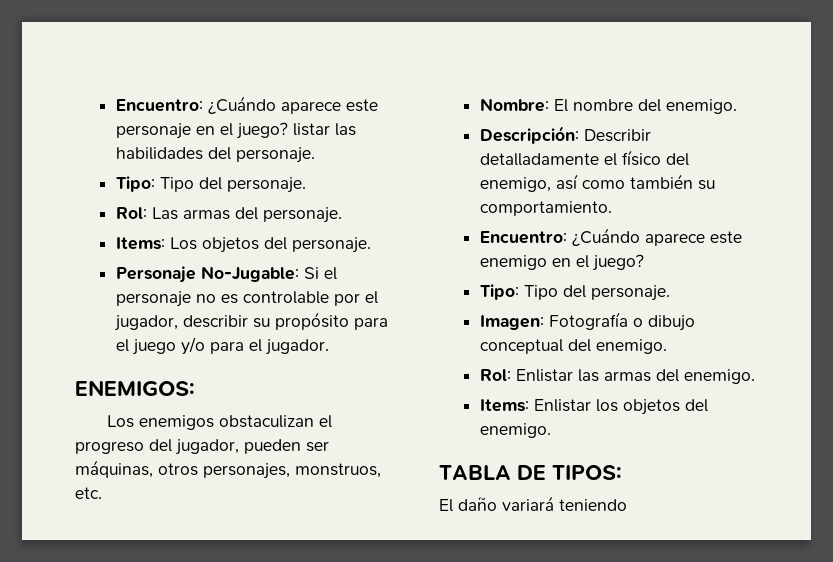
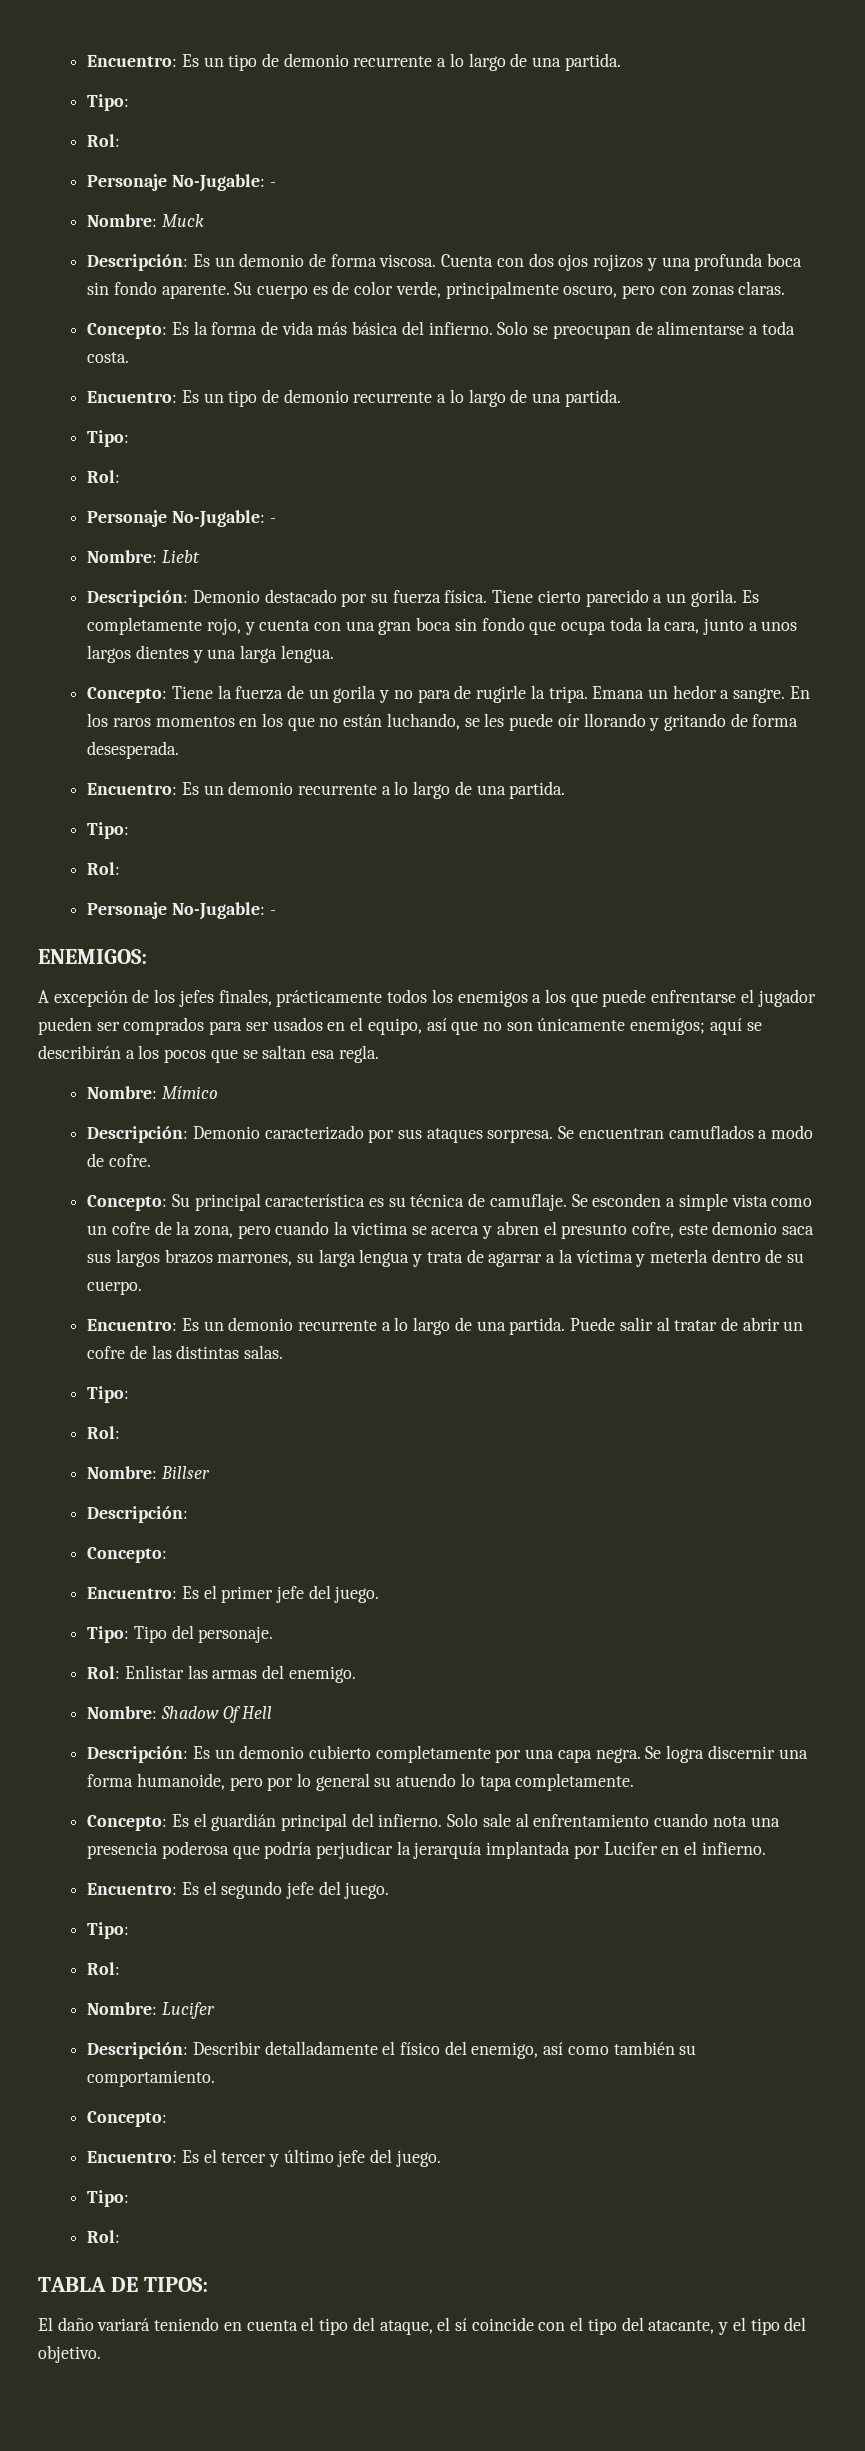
[115,96,378,114] [115,122,356,139] [115,147,315,163] Encuentro: ¿Cuándo aparece este personaje en el juego? listar las habilidades del personaje. -> [87,53,621,71] [87,94,130,111] [87,134,121,147] [87,174,276,192] [87,214,204,227] [87,253,802,271] [87,281,786,299] [87,321,795,339] [87,352,130,363] [87,389,621,407] [87,430,130,447] [87,470,121,483] [87,510,276,528] [87,550,200,563] [87,589,759,607] [87,617,798,635] [87,645,334,663] [87,685,810,703] [87,713,799,731] [87,741,180,759] [87,781,566,799] [87,822,130,839] [87,862,121,875] [87,902,276,920] [38,949,147,964] [38,989,816,1007] [38,1017,762,1035] [38,1045,379,1063] [87,1086,218,1099] [87,1125,814,1143] [87,1153,151,1167] [87,1193,813,1211] [87,1221,815,1239] [87,1249,805,1267] [87,1281,143,1295] [87,1317,804,1335] [87,1345,283,1359] [87,1386,130,1403] [87,1426,121,1439] [87,1466,210,1479] [87,1506,189,1523] [87,1547,168,1563] [87,1585,380,1603] Encuentro: Es un tipo de demonio recurrente a lo largo de una partida. // Tipo: // Rol: // Personaje No-Jugable: - // Nombre: Muck // Descripción: Es un demonio de forma viscosa. Cuenta con dos ojos rojizos y una profunda boca sin fondo aparente. Su cuerpo es de color verde, principalmente oscuro, pero con zonas claras. // Concepto: Es la forma de vida más básica del infierno. Solo se preocupan de alimentarse a toda costa. // Encuentro: Es un tipo de demonio recurrente a lo largo de una partida. // Tipo: // Rol: // Personaje No-Jugable: - // Nombre: Liebt // Descripción: Demonio destacado por su fuerza física. Tiene cierto parecido a un gorila. Es completamente rojo, y cuenta con una gran boca sin fondo que ocupa toda la cara, junto a unos largos dientes y una larga lengua. // Concepto: Tiene la fuerza de un gorila y no para de rugirle la tripa. Emana un hedor a sangre. En los raros momentos en los que no están luchando, se les puede oír llorando y gritando de forma desesperada. // Encuentro: Es un demonio recurrente a lo largo de una partida. // Tipo: // Rol: // Personaje No-Jugable: - // ENEMIGOS: // A excepción de los jefes finales, prácticamente todos los enemigos a los que puede enfrentarse el jugador pueden ser comprados para ser usados en el equipo, así que no son únicamente enemigos; aquí se describirán a los pocos que se saltan esa regla. // Nombre: Mímico // Descripción: Demonio caracterizado por sus ataques sorpresa. Se encuentran camuflados a modo de cofre. // Concepto: Su principal característica es su técnica de camuflaje. Se esconden a simple vista como un cofre de la zona, pero cuando la victima se acerca y abren el presunto cofre, este demonio saca sus largos brazos marrones, su larga lengua y trata de agarrar a la víctima y meterla dentro de su cuerpo. // Encuentro: Es un demonio recurrente a lo largo de una partida. Puede salir al tratar de abrir un cofre de las distintas salas. // Tipo: // Rol: // Nombre: Billser // Descripción: // Concepto: // Encuentro: Es el primer jefe del juego.
[151,207,342,223] [115,237,371,253] [115,266,337,283] [115,291,378,307] [113,312,388,331] [115,337,329,355] [75,380,195,396] [107,415,333,430] [75,439,329,455] [75,460,381,479] [75,487,102,499] [479,98,737,114] Las armas del personaje. // Items: Los objetos del personaje. // Personaje No-Jugable: Si el personaje no es controlable por el jugador, describir su propósito para el juego y/o para el jugador. // ENEMIGOS: // Los enemigos obstaculizan el progreso del jugador, pueden ser máquinas, otros personajes, monstruos, etc. // Nombre: El nombre del enemigo. -> [124,1665,356,1683] [87,1706,273,1723] [87,1745,808,1763] [87,1773,635,1791] [87,1813,780,1831] [87,1841,766,1859] [87,1881,390,1899] [87,1922,130,1939] [87,1962,121,1975] [87,2002,215,2019] Enlistar las armas del enemigo. // Nombre: Shadow Of Hell // Descripción: Es un demonio cubierto completamente por una capa negra. Se logra discernir una forma humanoide, pero por lo general su atuendo lo tapa completamente. // Concepto: Es el guardián principal del infierno. Solo sale al enfrentamiento cuando nota una presencia poderosa que podría perjudicar la jerarquía implantada por Lucifer en el infierno. // Encuentro: Es el segundo jefe del juego. // Tipo: // Rol: // Nombre: Lucifer
[479,228,742,246] [479,254,644,271] [479,284,670,301] [479,312,695,331] [479,339,667,354] [479,369,755,384] [479,399,708,415] [479,423,551,438] // Encuentro: ¿Cuándo aparece este enemigo en el juego? // Tipo: Tipo del personaje. // Imagen: Fotografía o dibujo conceptual del enemigo. // Rol: Enlistar las armas del enemigo. // Items: Enlistar los objetos del enemigo. -> [87,2111,168,2127] [87,2149,441,2167] [87,2190,130,2207] [87,2230,121,2243] // Concepto: // Encuentro: Es el tercer y último jefe del juego. // Tipo: // Rol:
(627, 505) none -> [223,2317,807,2335] [38,2345,101,2363] en cuenta el tipo del ataque, el sí coincide con el tipo del atacante, y el tipo del objetivo.

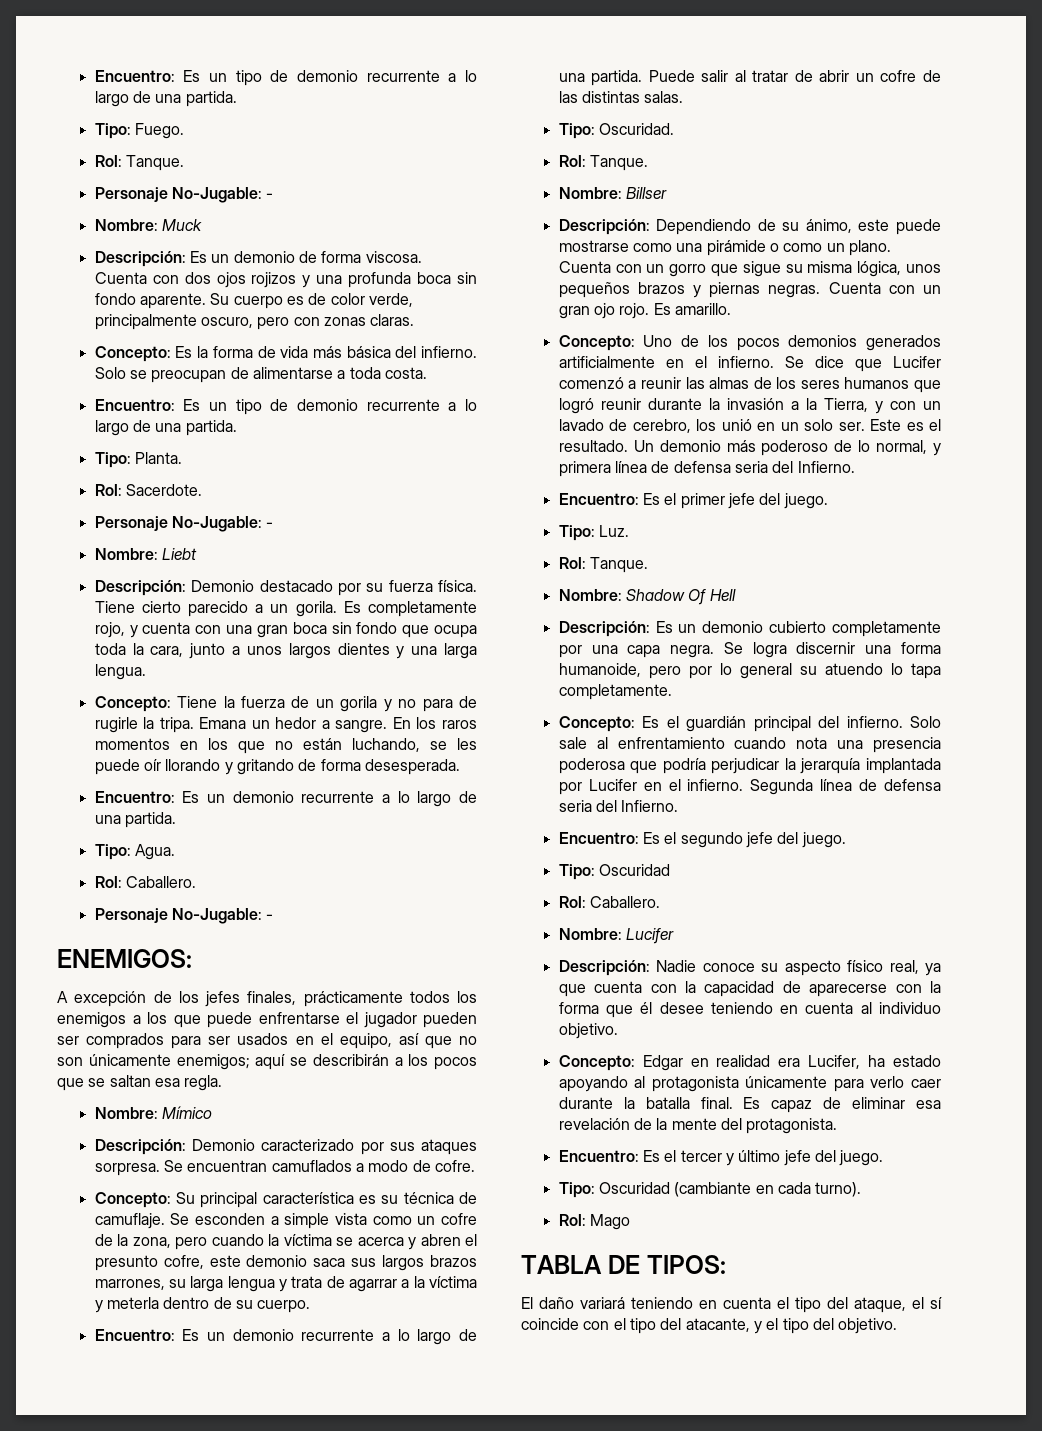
[87,134,121,147] // Rol: -> [135,123,185,139] [94,155,185,171] Fuego. // Rol: Tanque.
[87,470,121,483] // Rol: -> [135,452,183,464] [94,484,203,496] Planta. // Rol: Sacerdote.
[87,862,121,875] // Rol: -> [135,844,176,860] [94,876,197,888] Agua. // Rol: Caballero.
[350,1222,408,1235] victima -> [283,1234,332,1246] víctima
[87,1426,121,1439] // Rol: -> [599,123,675,135] [558,155,649,171] Oscuridad. // Rol: Tanque.
[87,1547,168,1563] // Concepto: -> [656,219,941,235] [558,240,892,256] [558,261,941,277] [558,282,941,298] [558,303,732,319] [558,335,941,351] [558,356,941,372] [558,377,941,393] [558,398,941,414] [558,419,941,433] [558,440,941,456] [558,461,855,477] Dependiendo de su ánimo, este puede mostrarse como una pirámide o como un plano. Cuenta con un gorro que sigue su misma lógica, unos pequeños brazos y piernas negras. Cuenta con un gran ojo rojo. Es amarillo. // Concepto: Uno de los pocos demonios generados artificialmente en el infierno. Se dice que Lucifer comenzó a reunir las almas de los seres humanos que logró reunir durante la invasión a la Tierra, y con un lavado de cerebro, los unió en un solo ser. Este es el resultado. Un demonio más poderoso de lo normal, y primera línea de defensa seria del Infierno.
[133,1625,274,1643] [87,1665,356,1683] Tipo del personaje. // Rol: Enlistar las armas del enemigo. -> [599,525,630,537] [558,557,649,573] Luz. // Rol: Tanque.
(766, 1848) none -> [750,779,941,795] [558,800,679,812] Segunda línea de defensa seria del Infierno.
[87,1962,121,1975] // Rol: -> [599,864,671,876] [558,896,661,908] Oscuridad // Rol: Caballero.
[192,2041,697,2059] [87,2070,216,2087] [87,2111,168,2127] Describir detalladamente el físico del enemigo, así como también su comportamiento. // Concepto: -> [656,960,941,976] [558,981,941,997] [558,1002,941,1018] [558,1023,618,1039] [558,1055,941,1071] [558,1076,941,1092] [558,1097,941,1113] [558,1118,838,1134] Nadie conoce su aspecto físico real, ya que cuenta con la capacidad de aparecerse con la forma que él desee teniendo en cuenta al individuo objetivo. // Concepto: Edgar en realidad era Lucifer, ha estado apoyando al protagonista únicamente para verlo caer durante la batalla final. Es capaz de eliminar esa revelación de la mente del protagonista.
[87,2230,121,2243] // Rol: -> [599,1182,862,1197] [558,1214,631,1230] Oscuridad (cambiante en cada turno). // Rol: Mago

